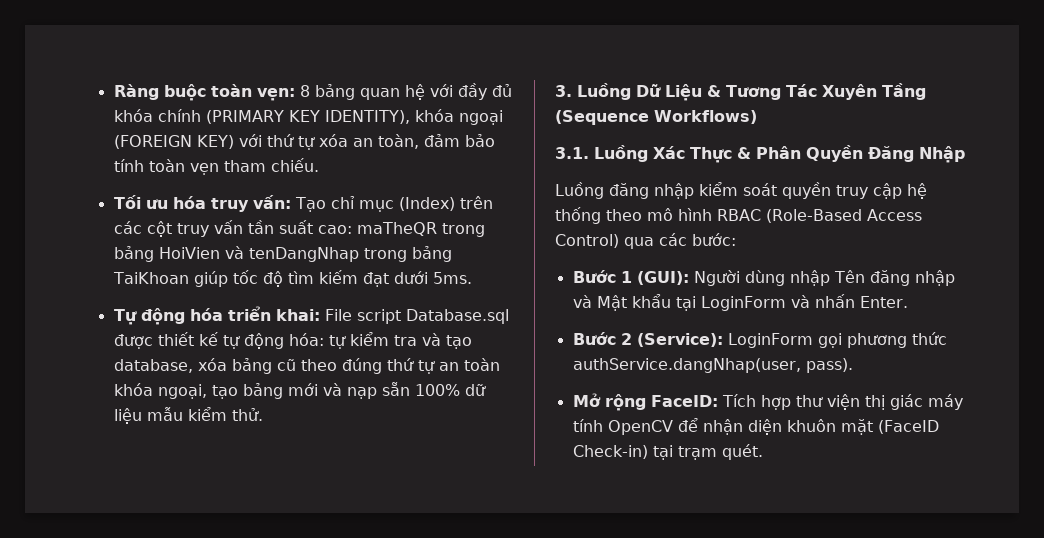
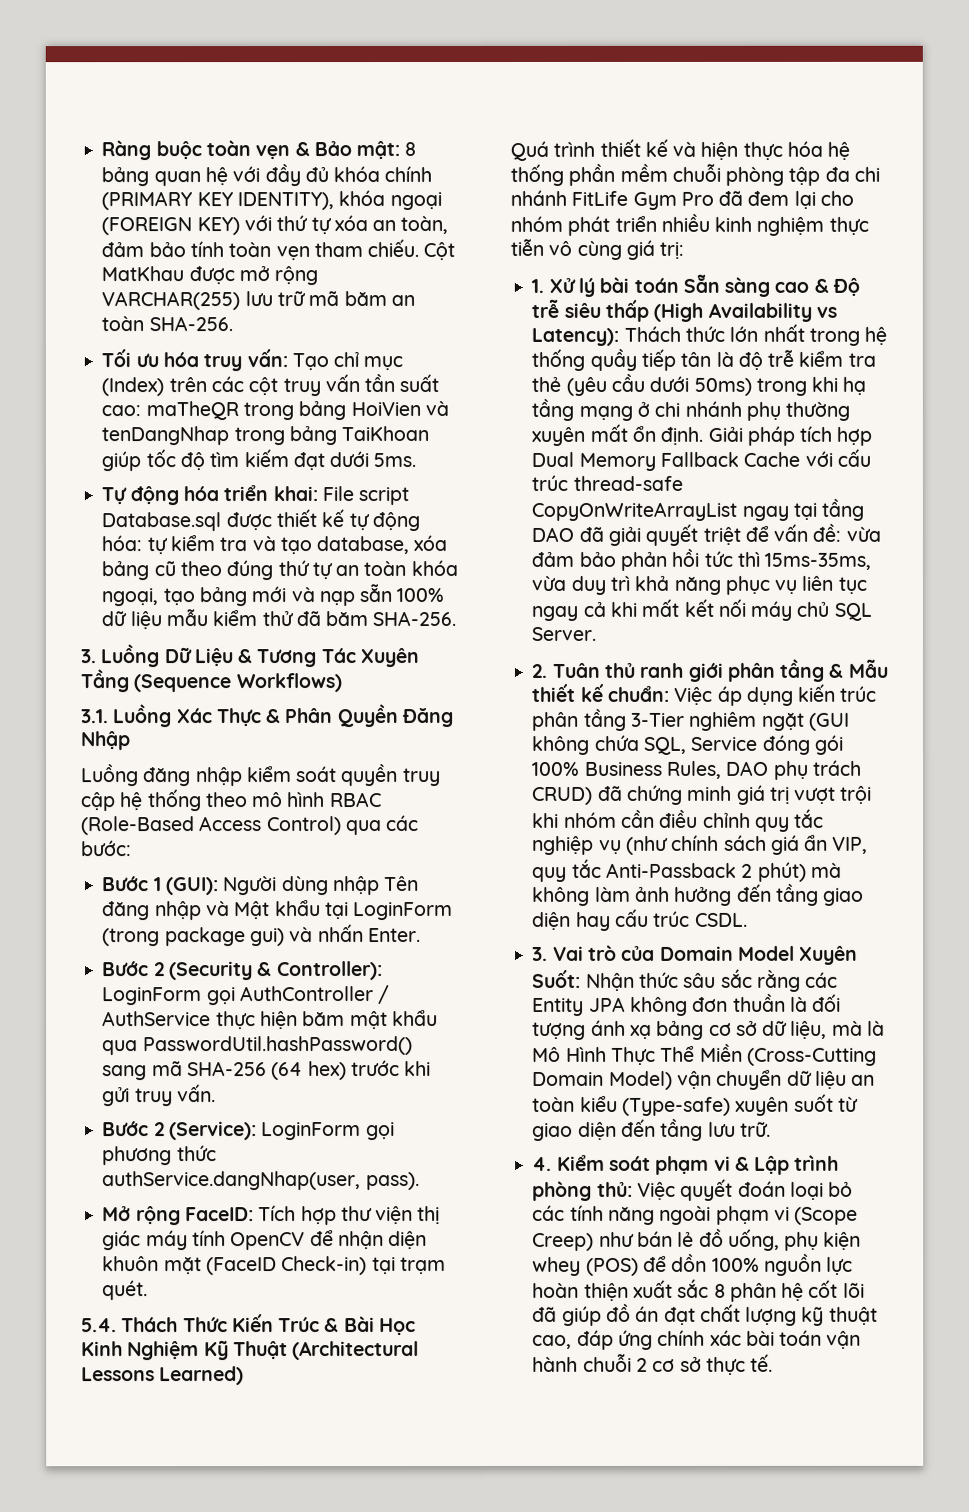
[256,88,295,101] vẹn: -> [255,141,401,160] vẹn & Bảo mật:
(319, 165) none -> [423,242,456,261] [101,266,319,286] [101,291,415,311] [101,316,233,332] Cột MatKhau được mở rộng VARCHAR(255) lưu trữ mã băm an toàn SHA-256.
[231,408,263,421] thử. -> [261,611,457,627] thử đã băm SHA-256.
(786, 303) none -> [102,927,285,947] (trong package gui)
(908, 302) none -> [102,961,383,981] [102,985,391,1006] [102,1010,438,1030] [102,1036,413,1056] [102,1060,432,1081] [102,1084,216,1107] // Bước 2 (Security & Controller): LoginForm gọi AuthController / AuthService thực hiện băm mật khẩu qua PasswordUtil.hashPassword() sang mã SHA-256 (64 hex) trước khi gửi truy vấn.
(763, 452) none -> [81,1314,416,1336] [81,1340,420,1361] [81,1366,245,1386] [510,138,851,161] [510,163,880,186] [510,189,854,210] [510,213,869,236] [510,238,685,260] [531,273,860,297] [531,298,837,322] [531,323,888,346] [531,348,876,371] [531,373,867,396] [531,398,851,421] [531,423,873,446] [531,448,871,471] [531,474,683,491] [531,498,865,521] [531,523,881,546] [531,548,872,571] [531,575,867,595] [531,598,872,621] [531,626,597,641] [531,658,888,682] [531,683,877,706] [531,708,849,731] [531,734,843,755] [532,759,862,780] [532,784,873,805] [532,808,825,832] [532,834,869,855] [532,858,842,882] [532,883,865,906] [532,908,748,931] [532,944,859,965] [532,968,839,992] [532,993,842,1016] [532,1019,885,1040] [532,1043,877,1066] [532,1069,876,1090] [532,1093,859,1116] [532,1118,771,1141] [532,1154,840,1175] [532,1178,854,1201] [532,1204,859,1225] [532,1228,862,1251] [532,1253,854,1276] [532,1278,865,1302] [532,1303,878,1326] [532,1329,862,1350] [532,1353,774,1375] // 5.4. Thách Thức Kiến Trúc & Bài Học Kinh Nghiệm Kỹ Thuật (Architectural Lessons Learned) // Quá trình thiết kế và hiện thực hóa hệ thống phần mềm chuỗi phòng tập đa chi nhánh FitLife Gym Pro đã đem lại cho nhóm phát triển nhiều kinh nghiệm thực tiễn vô cùng giá trị: // 1. Xử lý bài toán Sẵn sàng cao & Độ trễ siêu thấp (High Availability vs Latency): Thách thức lớn nhất trong hệ thống quầy tiếp tân là độ trễ kiểm tra thẻ (yêu cầu dưới 50ms) trong khi hạ tầng mạng ở chi nhánh phụ thường xuyên mất ổn định. Giải pháp tích hợp Dual Memory Fallback Cache với cấu trúc thread-safe CopyOnWriteArrayList ngay tại tầng DAO đã giải quyết triệt để vấn đề: vừa đảm bảo phản hồi tức thì 15ms-35ms, vừa duy trì khả năng phục vụ liên tục ngay cả khi mất kết nối máy chủ SQL Server. // 2. Tuân thủ ranh giới phân tầng & Mẫu thiết kế chuẩn: Việc áp dụng kiến trúc phân tầng 3-Tier nghiêm ngặt (GUI không chứa SQL, Service đóng gói 100% Business Rules, DAO phụ trách CRUD) đã chứng minh giá trị vượt trội khi nhóm cần điều chỉnh quy tắc nghiệp vụ (như chính sách giá ẩn VIP, quy tắc Anti-Passback 2 phút) mà không làm ảnh hưởng đến tầng giao diện hay cấu trúc CSDL. // 3. Vai trò của Domain Model Xuyên Suốt: Nhận thức sâu sắc rằng các Entity JPA không đơn thuần là đối tượng ánh xạ bảng cơ sở dữ liệu, mà là Mô Hình Thực Thể Miền (Cross-Cutting Domain Model) vận chuyển dữ liệu an toàn kiểu (Type-safe) xuyên suốt từ giao diện đến tầng lưu trữ. // 4. Kiểm soát phạm vi & Lập trình phòng thủ: Việc quyết đoán loại bỏ các tính năng ngoài phạm vi (Scope Creep) như bán lẻ đồ uống, phụ kiện whey (POS) để dồn 100% nguồn lực hoàn thiện xuất sắc 8 phân hệ cốt lõi đã giúp đồ án đạt chất lượng kỹ thuật cao, đáp ứng chính xác bài toán vận hành chuỗi 2 cơ sở thực tế.

